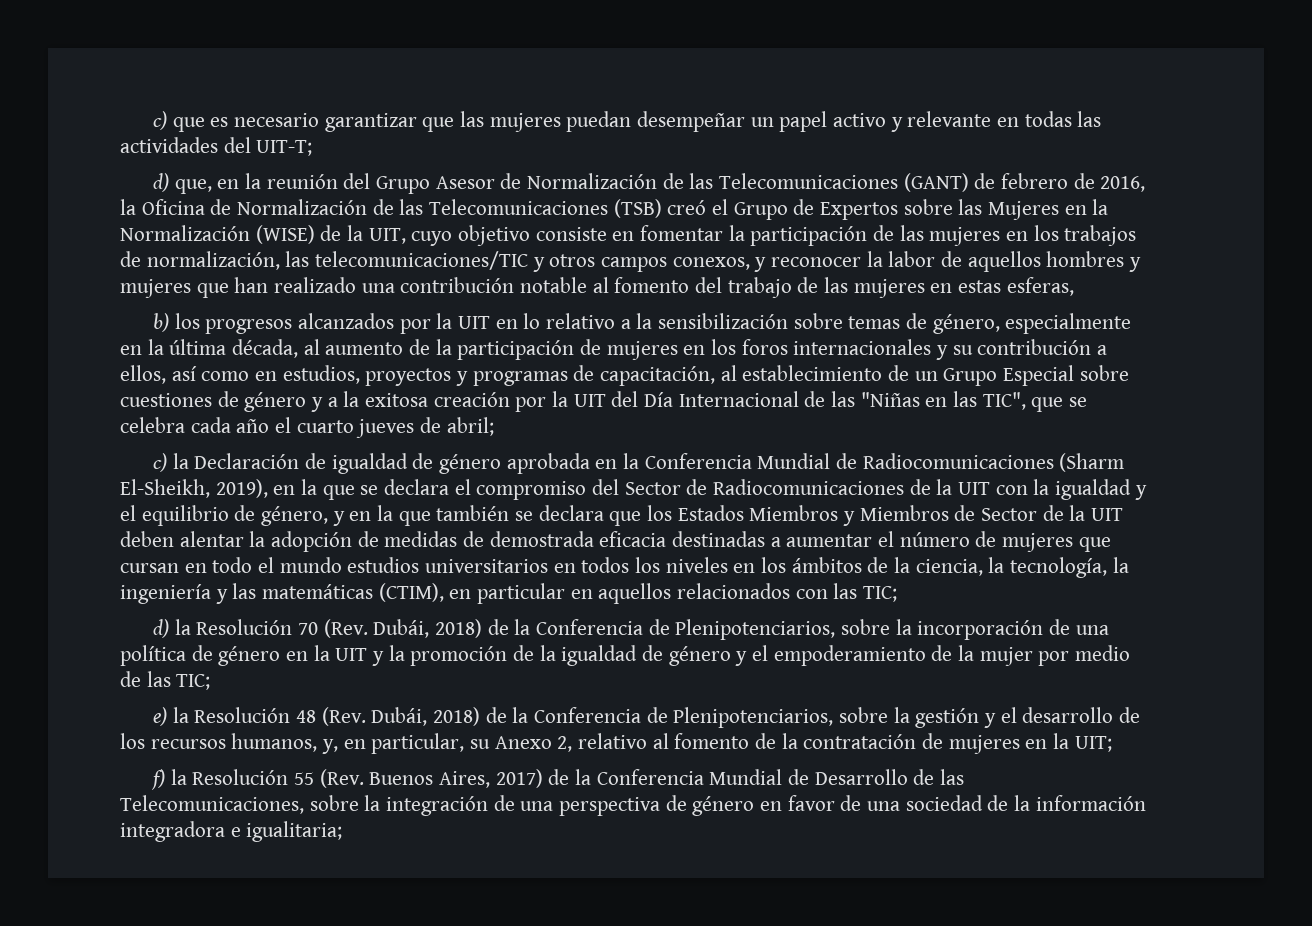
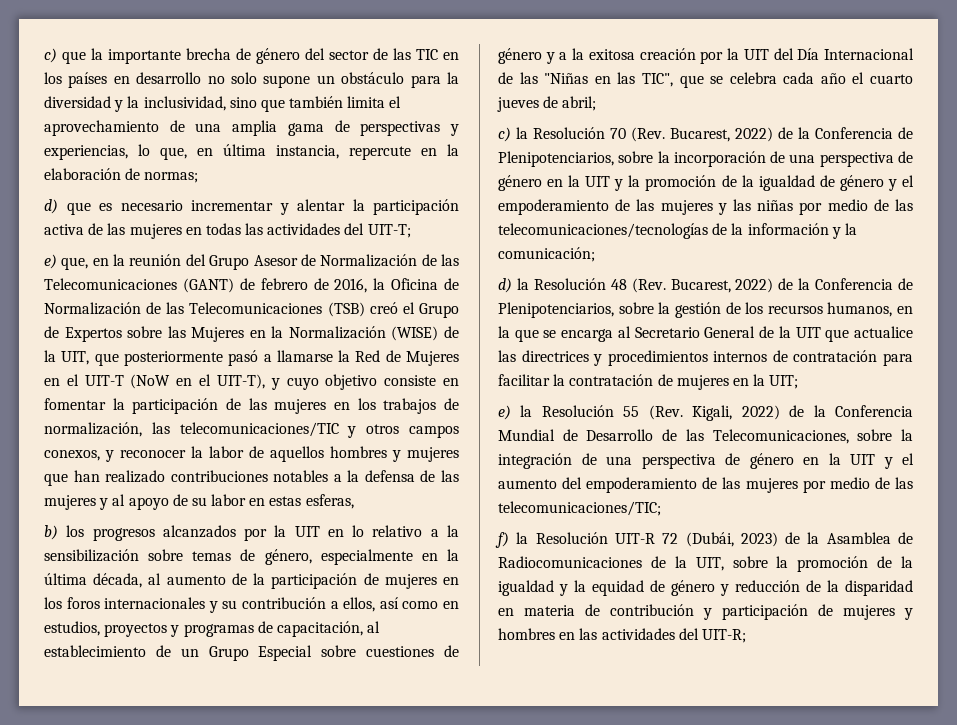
[210,111,992,132] es necesario garantizar que las mujeres puedan desempeñar un papel activo y relevante -> [91,48,459,64] [44,72,459,88] [44,96,402,112] [44,120,460,136] [44,144,459,160] [44,168,199,183] [44,199,459,215] [44,223,182,239] la importante brecha de género del sector de las TIC en los países en desarrollo no solo supone un obstáculo para la diversidad y la inclusividad, sino que también limita el aprovechamiento de una amplia gama de perspectivas y experiencias, lo que, en última instancia, repercute en la elaboración de normas; // d) que es necesario incrementar y alentar la participación activa de las mujeres
[153,173,170,192] d) -> [44,254,57,269] e)
(406, 236) none -> [94,350,460,366] [44,374,280,390] que posteriormente pasó a llamarse la Red de Mujeres en el UIT-T (NoW en el UIT-T), y
[361,277,925,298] una contribución notable al fomento del trabajo de las mujeres -> [170,470,459,482] [44,494,247,510] contribuciones notables a la defensa de las mujeres y al apoyo de su labor
[194,453,1125,474] [120,479,1147,500] [120,505,1124,526] [120,531,1111,552] [120,557,1129,578] [120,583,898,604] [153,619,191,638] Declaración de igualdad de género aprobada en la Conferencia Mundial de Radiocomunicaciones (Sharm El-Sheikh, 2019), en la que se declara el compromiso del Sector de Radiocomunicaciones de la UIT con la igualdad y el equilibrio de género, y en la que también se declara que los Estados Miembros y Miembros de Sector de la UIT deben alentar la adopción de medidas de demostrada eficacia destinadas a aumentar el número de mujeres que cursan en todo el mundo estudios universitarios en todos los niveles en los ámbitos de la ciencia, la tecnología, la ingeniería y las matemáticas (CTIM), en particular en aquellos relacionados con las TIC; // d) la -> (528, 133) none
[373,619,483,638] Dubái, 2018) -> [670,127,773,142] Bucarest, 2022)
[120,645,186,666] política -> [819,152,894,167] perspectiva
[958,645,1131,666] [120,671,211,690] [153,707,168,726] la mujer por medio de las TIC; // e) -> [636,199,913,215] [498,223,857,239] [498,247,595,262] [498,278,512,293] las mujeres y las niñas por medio de las telecomunicaciones/tecnologías de la información y la comunicación; // d)
[371,707,481,726] Dubái, 2018) -> [670,278,774,293] Bucarest, 2022)
[984,707,1114,728] y el desarrollo -> (721, 310) none
[322,733,777,754] y, en particular, su Anexo 2, relativo al fomento de -> [897,306,913,314] [498,326,914,342] [498,350,913,366] [498,374,550,386] en la que se encarga al Secretario General de la UIT que actualice las directrices y procedimientos internos de contratación para facilitar
[151,769,166,790] f) -> [498,405,511,420] e)
[369,769,543,788] Buenos Aires, 2017) -> [692,405,780,421] Kigali, 2022)
[787,795,1146,811] [120,821,343,842] favor de una sociedad de la información integradora e igualitaria; -> [828,453,914,469] [498,477,913,493] [498,501,661,516] [495,532,913,548] [498,556,913,572] [498,580,913,596] [498,604,913,620] [498,628,746,643] la UIT y el aumento del empoderamiento de las mujeres por medio de las telecomunicaciones/TIC; // f) la Resolución UIT-R 72 (Dubái, 2023) de la Asamblea de Radiocomunicaciones de la UIT, sobre la promoción de la igualdad y la equidad de género y reducción de la disparidad en materia de contribución y participación de mujeres y hombres en las actividades del UIT-R;

